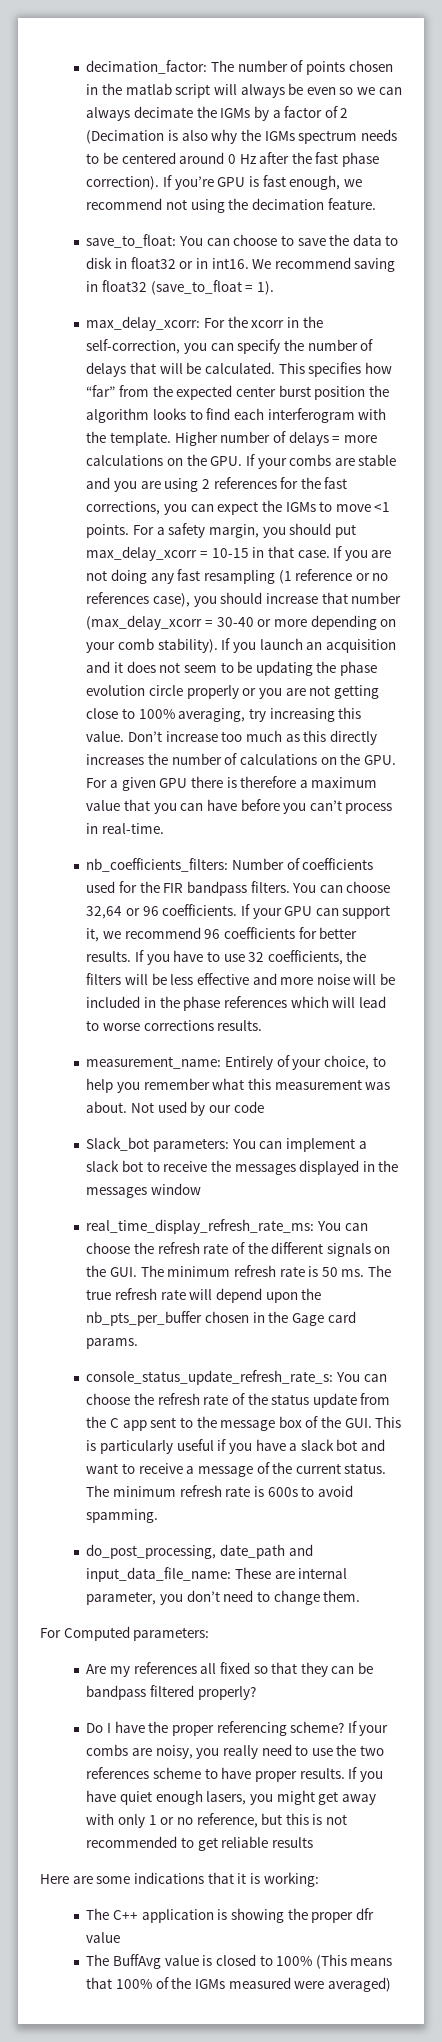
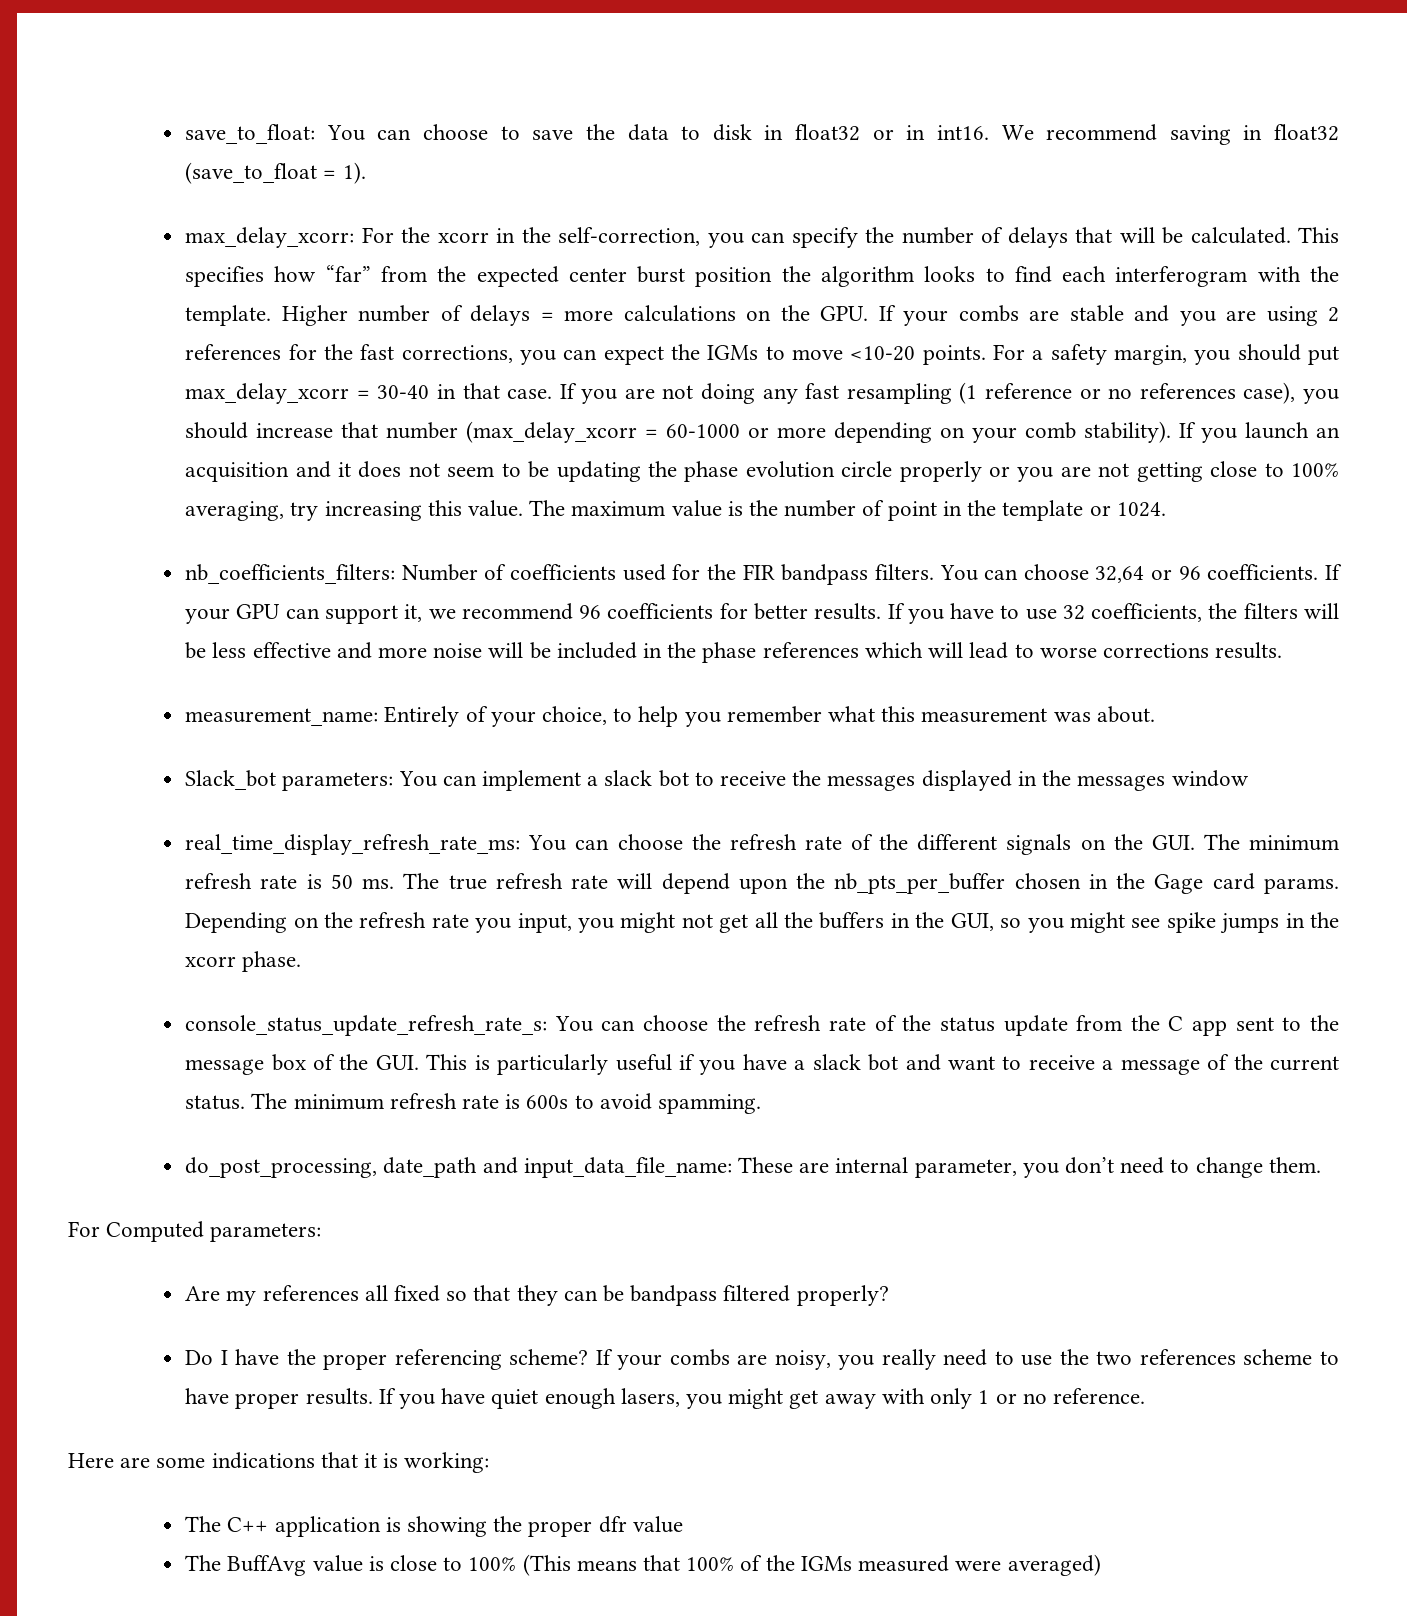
[86,60,393,75] [86,83,402,98] [86,106,349,121] [86,129,397,144] [86,152,380,167] [86,175,362,190] [86,198,376,213] decimation_factor: The number of points chosen in the matlab script will always be even so we can always decimate the IGMs by a factor of 2 (Decimation is also why the IGMs spectrum needs to be centered around 0 Hz after the fast phase correction). If you’re GPU is fast enough, we recommend not using the decimation feature. // -> (185, 134) none
[374,502,391,512] <1 -> [850,346,916,361] <10-20
[211,548,249,558] 10-15 -> [377,385,430,399] 30-40
[216,617,254,627] 30-40 -> [666,424,741,438] 60-1000
[127,730,377,745] [86,753,396,765] [86,776,378,791] [86,799,393,814] [86,823,164,834] Don’t increase too much as this directly increases the number of calculations on the GPU. For a given GPU there is therefore a maximum value that you can have before you can’t process in real-time. -> [529,500,1166,521] The maximum value is the number of point in the template or 1024.
[130,1101,264,1116] Not used by our code -> (1155, 714) none
(139, 1343) none -> [185,912,1340,934] [185,951,302,972] Depending on the refresh rate you input, you might not get all the buffers in the GUI, so you might see spike jumps in the xcorr phase.
[196,1813,348,1828] [86,1836,313,1851] reference, but this is not recommended to get reliable results -> [1052,1388,1145,1404] reference.
[215,1954,256,1966] closed -> [389,1555,437,1571] close

